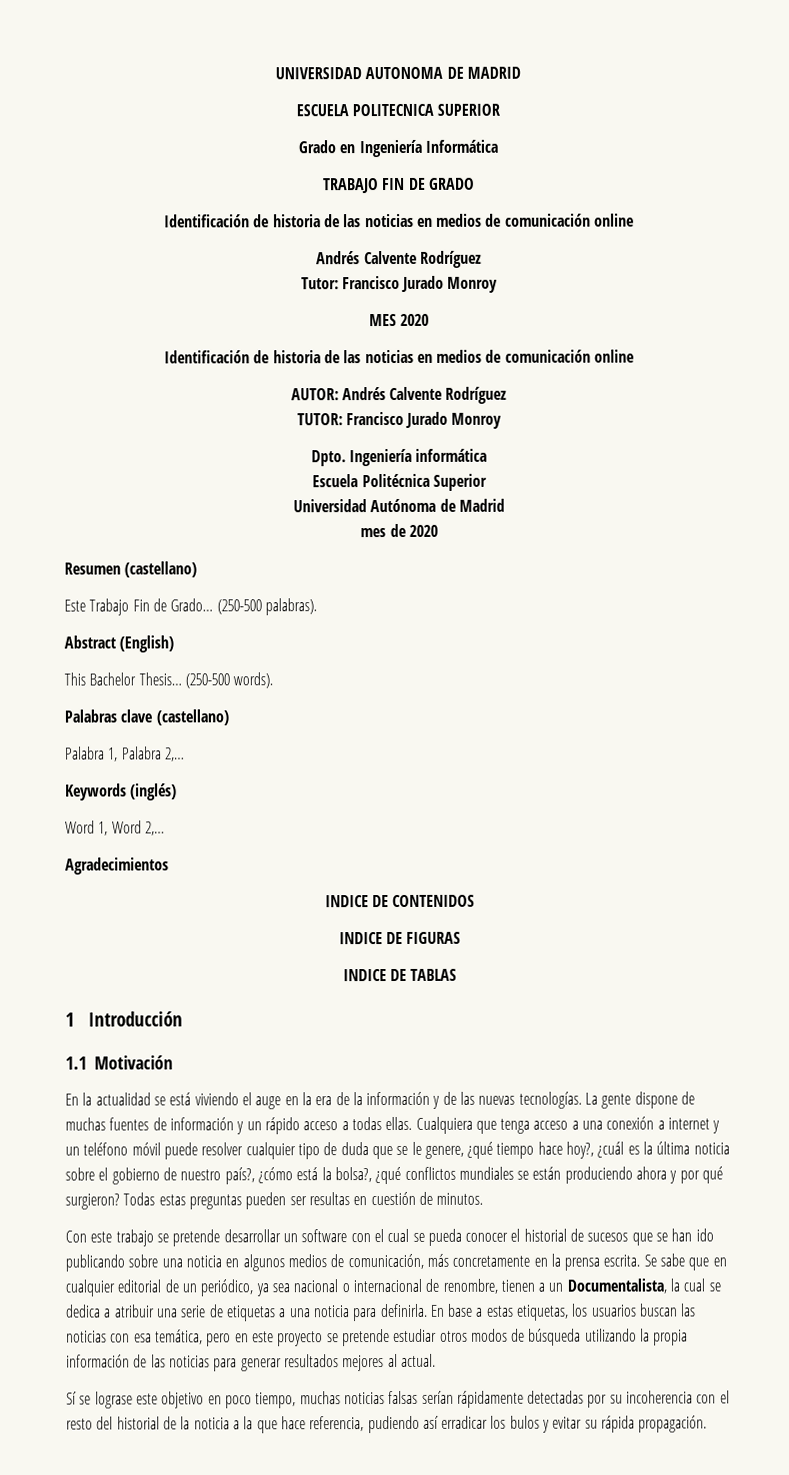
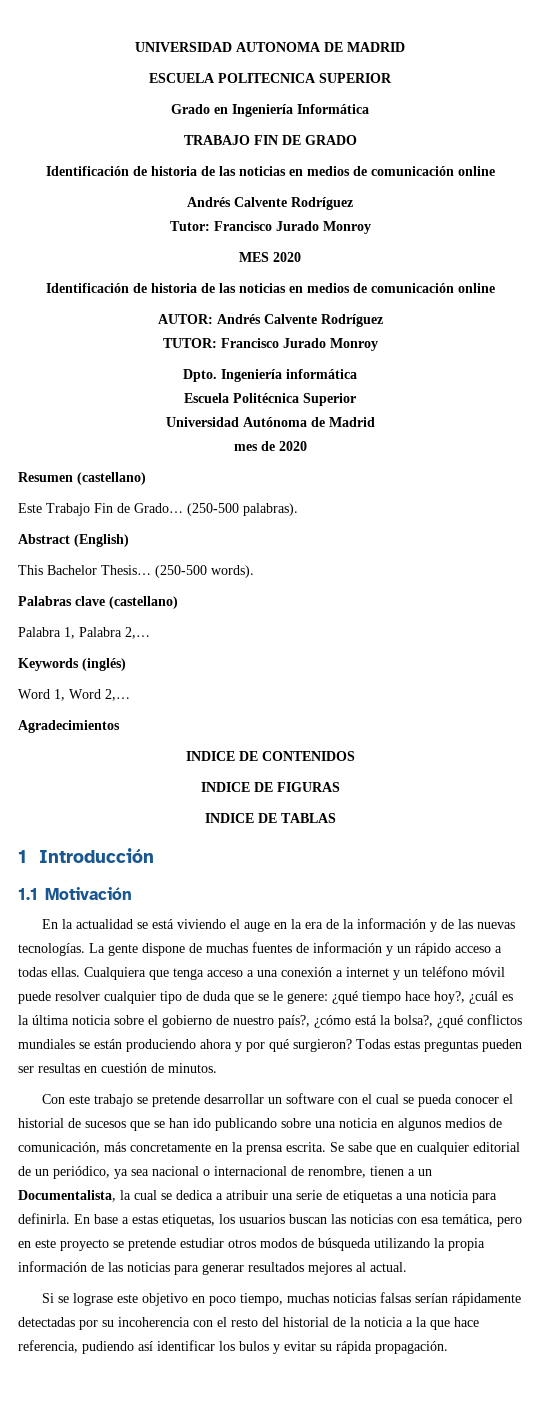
[424,1145,464,1159] genere, -> [287,993,328,1004] genere:
[66,1391,77,1405] Sí -> [41,1293,54,1303] Si
[441,1415,489,1429] erradicar -> [157,1340,215,1351] identificar

